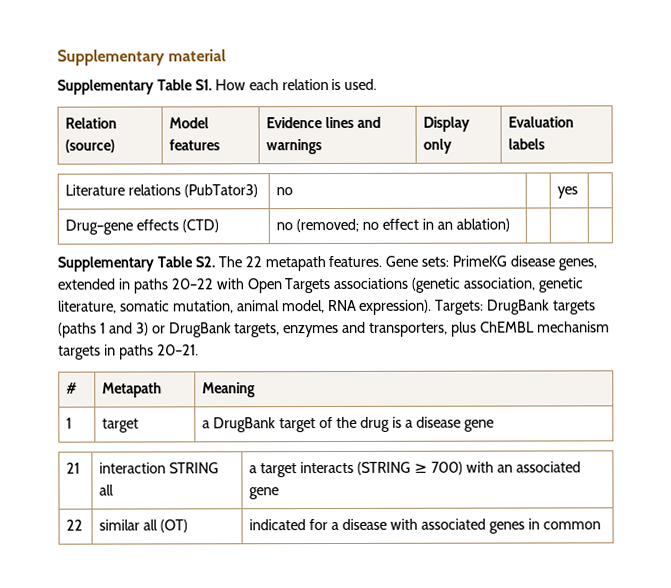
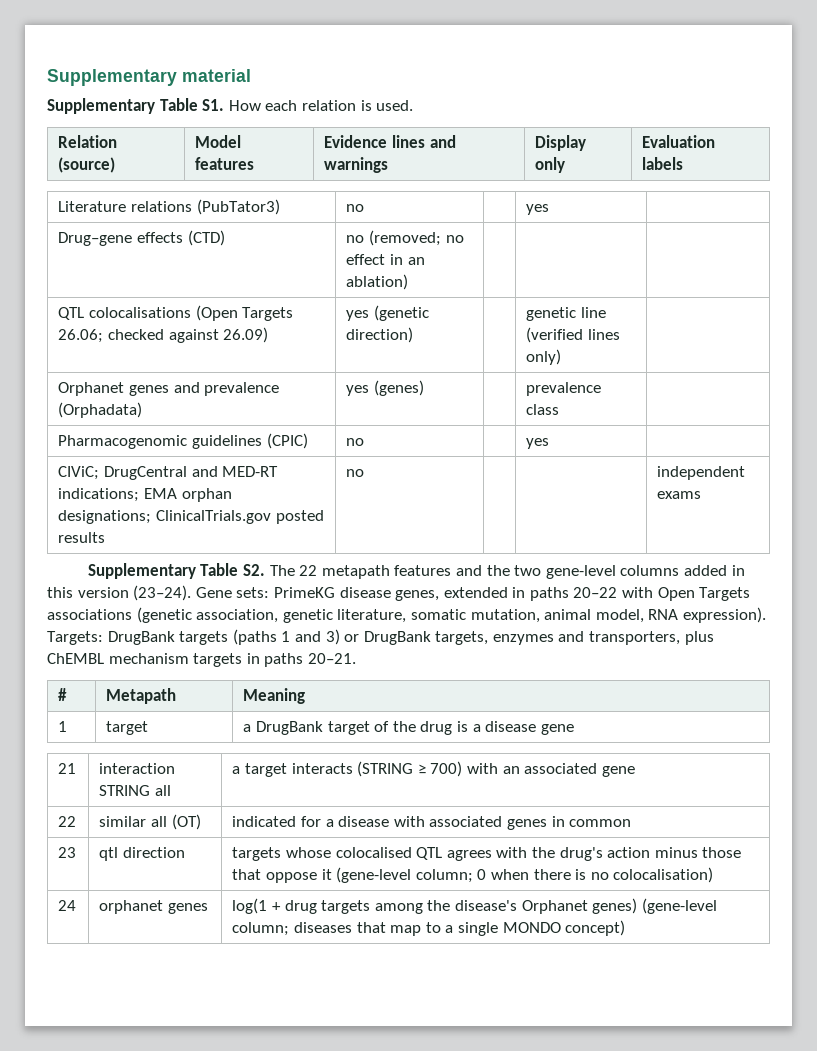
(510, 225) none -> [58,305,294,321] [58,327,269,343] [346,305,430,321] [346,327,414,343] [526,307,607,321] [526,327,621,343] [526,349,562,365] [58,382,280,396] [58,402,143,418] [346,380,425,396] [526,382,602,396] [526,404,560,415] [58,433,308,449] [346,438,365,446] [526,438,550,449] [58,466,279,480] [58,488,232,502] [58,510,324,524] [58,532,106,543] [346,469,365,477] [657,466,746,480] [657,491,702,499] // QTL colocalisations (Open Targets 26.06; checked against 26.09) | yes (genetic direction) | | genetic line (verified lines only) | // Orphanet genes and prevalence (Orphadata) | yes (genes) | | prevalence class | // Pharmacogenomic guidelines (CPIC) | no | | yes | // CIViC; DrugCentral and MED-RT indications; EMA orphan designations; ClinicalTrials.gov posted results | no | | | independent exams
[328,255,383,268] features. -> [394,565,745,579] [47,585,192,601] features and the two gene-level columns added in this version (23–24).
(601, 525) none -> [58,847,77,858] [99,847,186,861] [232,847,742,861] [232,867,714,883] [58,900,77,911] [99,900,209,914] [232,898,717,914] [232,920,626,936] // 23 | qtl direction | targets whose colocalised QTL agrees with the drug's action minus those that oppose it (gene-level column; 0 when there is no colocalisation) // 24 | orphanet genes | log(1 + drug targets among the disease's Orphanet genes) (gene-level column; diseases that map to a single MONDO concept)

